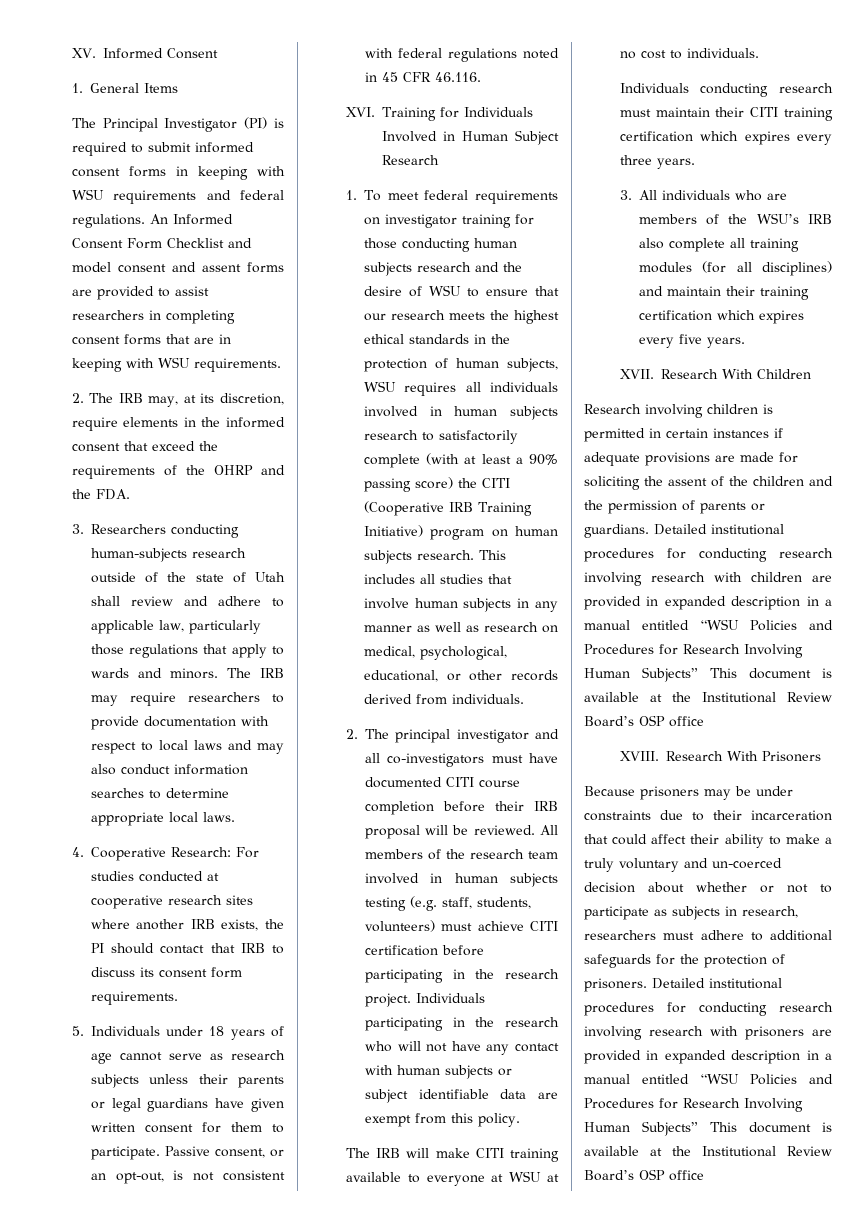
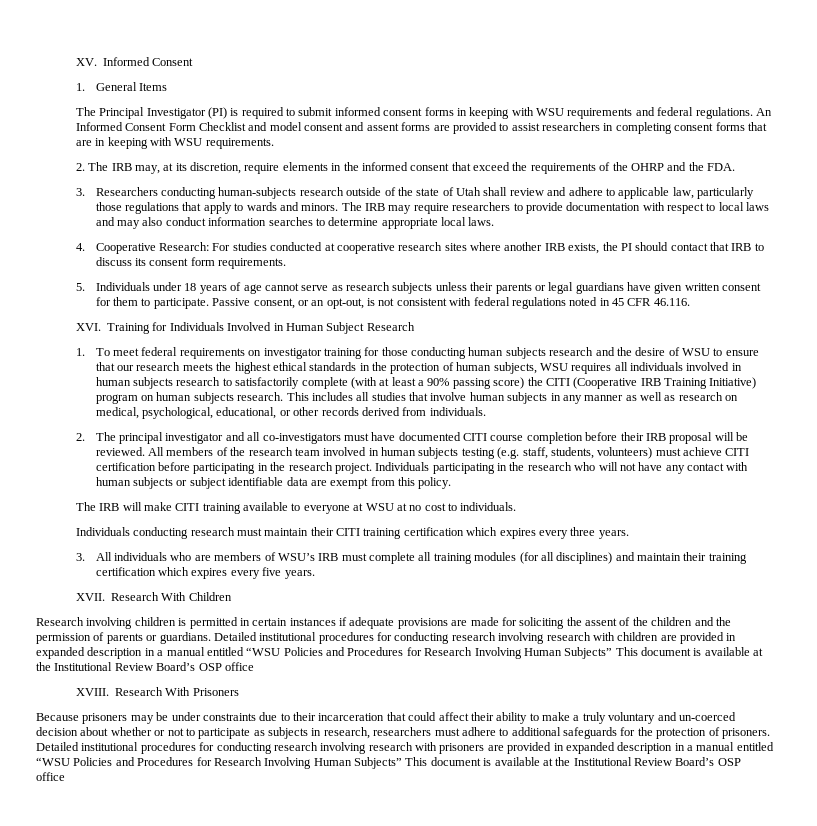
[728,214,748,224] the -> (276, 556) none
[638,238,664,249] also -> [341,553,367,561] must

